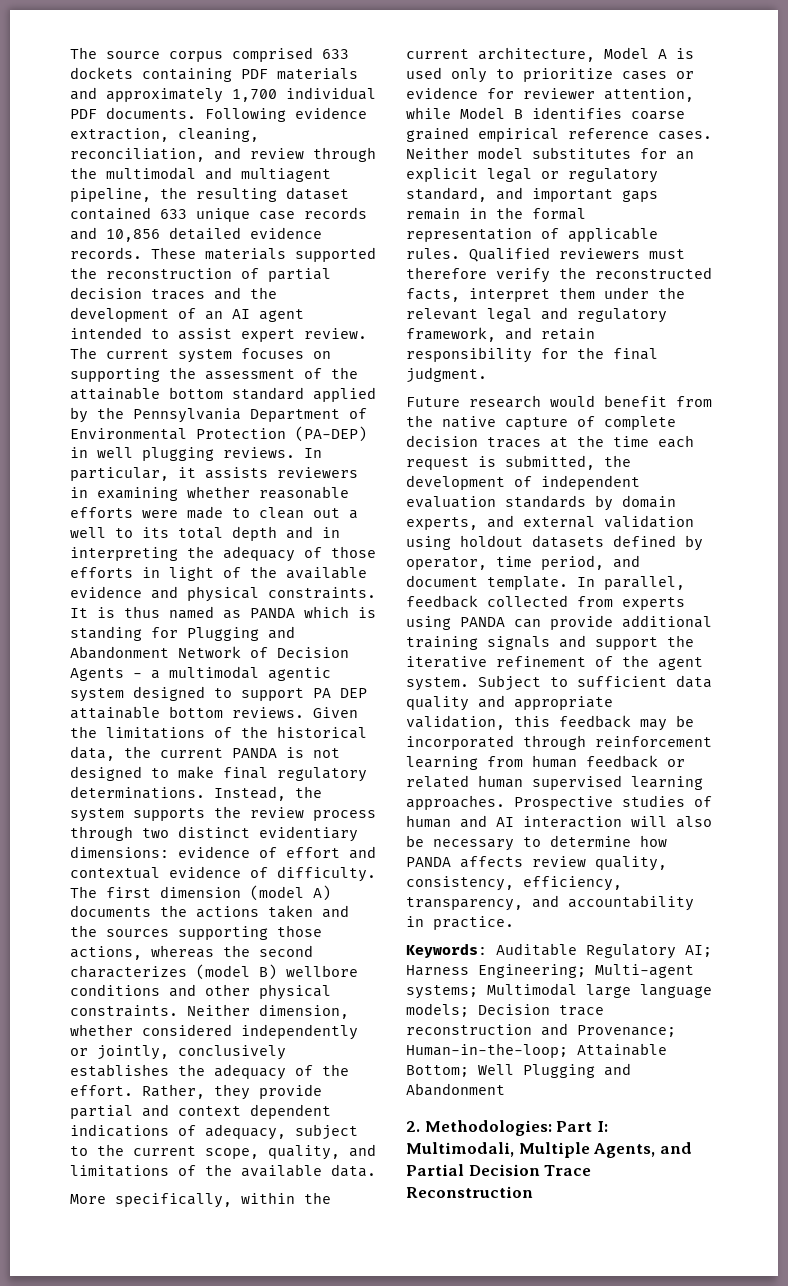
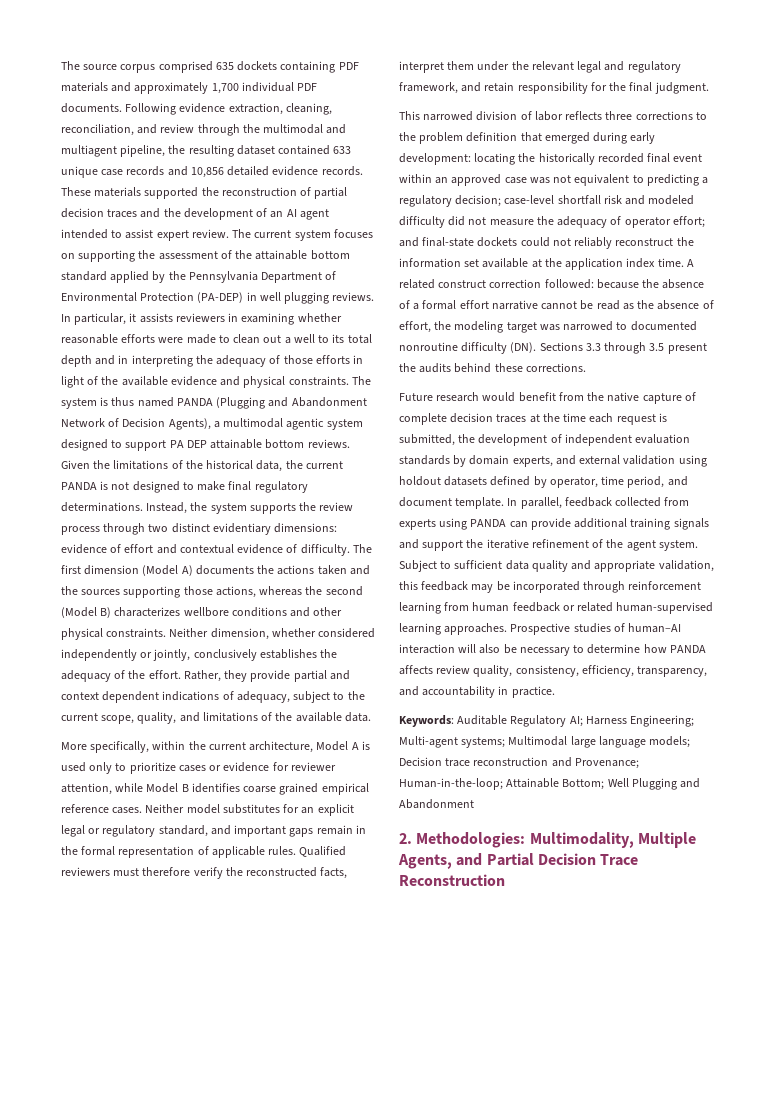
[322,49,349,59] 633 -> [215,62,234,70] 635
[70,608,88,618] It -> [351,376,371,385] [61,398,97,409] The system
[223,606,376,619] [70,626,259,641] as PANDA which is standing for Plugging -> [176,397,266,409] PANDA (Plugging
[70,668,142,681] Agents - -> [168,418,211,430] Agents),
[250,885,304,901] (model -> [142,565,179,576] (Model
[70,964,277,980] characterizes (model B) -> [61,607,181,618] (Model B) characterizes
(487, 375) none -> [399,111,707,121] [399,132,656,144] [399,153,703,165] [399,174,709,186] [399,195,695,207] [399,216,705,228] [399,237,694,249] [399,258,694,270] [399,279,705,289] [399,300,714,310] [399,321,697,333] [399,342,707,354] [399,363,586,373] // This narrowed division of labor reflects three corrections to the problem definition that emerged during early development: locating the historically recorded final event within an approved case was not equivalent to predicting a regulatory decision; case-level shortfall risk and modeled difficulty did not measure the adequacy of operator effort; and final-state dockets could not reliably reconstruct the information set available at the application index time. A related construct correction followed: because the absence of a formal effort narrative cannot be read as the absence of effort, the modeling target was narrowed to documented nonroutine difficulty (DN). Sections 3.3 through 3.5 present the audits behind these corrections.
[478,775,622,790] human supervised -> [616,602,714,614] human-supervised
[406,815,514,828] human and AI -> [628,623,682,633] human–AI
[556,1121,608,1132] [406,1142,514,1157] Part I: Multimodali, -> [529,832,634,848] Multimodality,

